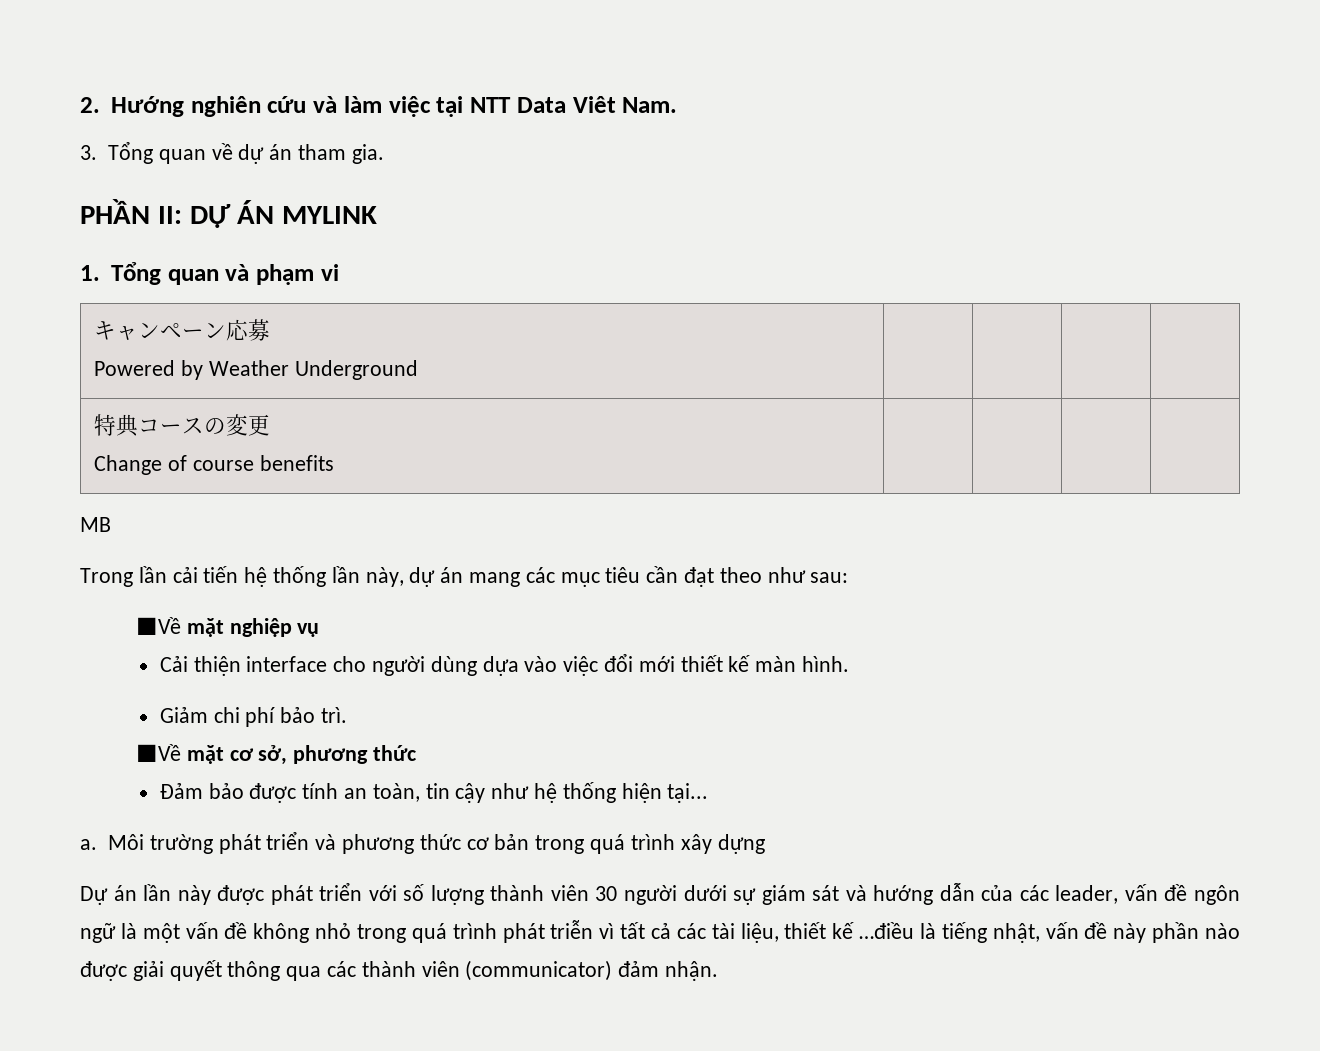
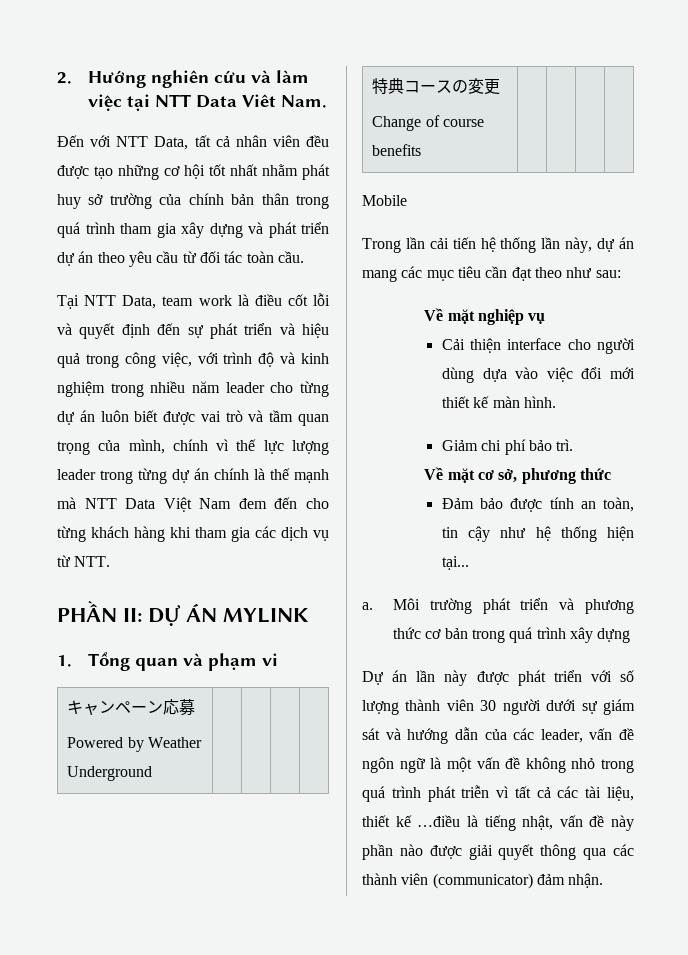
[80,142,384,164] 3. Tổng quan về dự án tham gia. -> [57,135,329,150] [57,164,330,180] [57,193,329,209] [57,222,329,238] [57,251,304,267] [57,293,330,309] [57,323,329,339] [57,352,329,368] [57,381,329,397] [57,410,329,426] [57,439,329,455] [57,468,329,484] [57,497,329,512] [57,526,329,542] [57,555,111,567] Đến với NTT Data, tất cả nhân viên đều được tạo những cơ hội tốt nhất nhằm phát huy sở trường của chính bản thân trong quá trình tham gia xây dựng và phát triển dự án theo yêu cầu từ đối tác toàn cầu. // Tại NTT Data, team work là điều cốt lỗi và quyết định đến sự phát triển và hiệu quả trong công việc, với trình độ và kinh nghiệm trong nhiều năm leader cho từng dự án luôn biết được vai trò và tầm quan trọng của mình, chính vì thế lực lượng leader trong từng dự án chính là thế mạnh mà NTT Data Việt Nam đem đến cho từng khách hàng khi tham gia các dịch vụ từ NTT.
[80,517,111,532] MB -> [362,195,407,206] Mobile
[136,617,182,635] ■Về -> [424,308,444,321] Về
[136,744,182,762] ■Về -> [424,467,444,480] Về

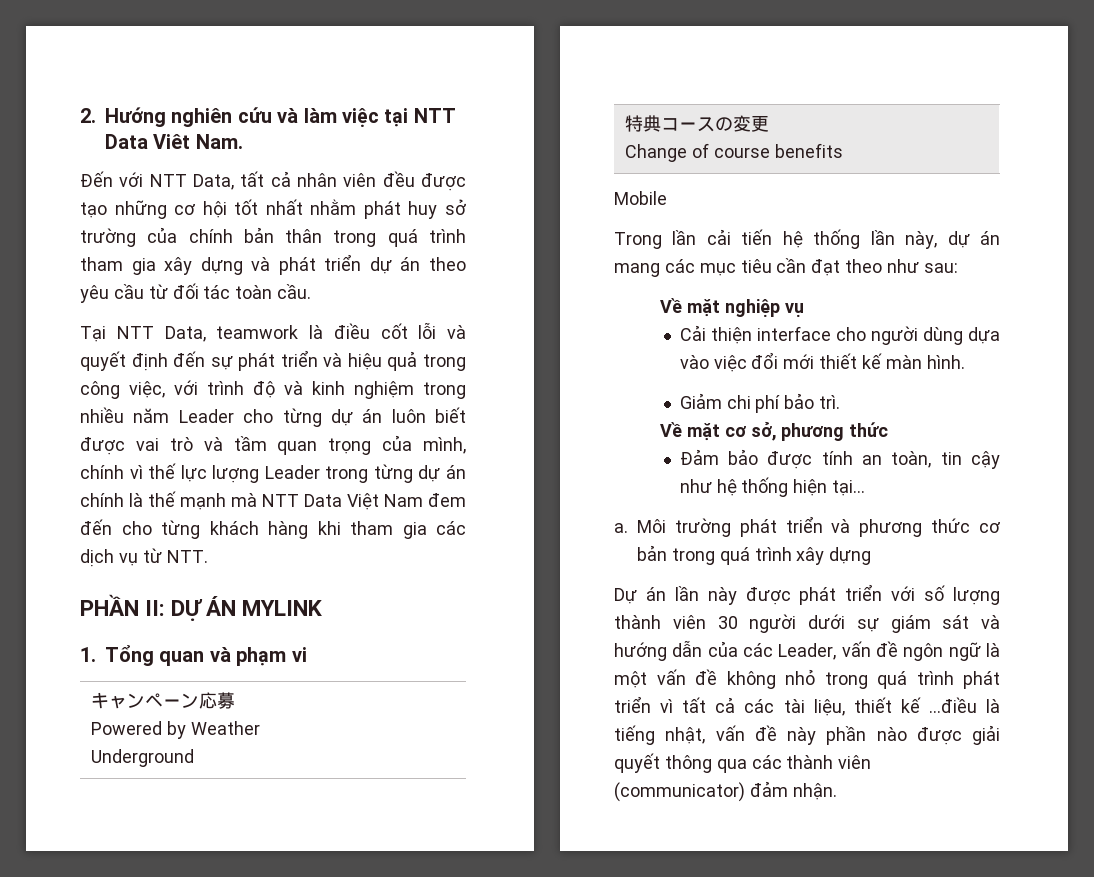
[162,295,232,306] team work -> [216,325,299,339] teamwork
[225,382,265,393] leader -> [178,409,234,423] Leader
[57,469,96,480] leader -> [264,465,320,479] Leader
[540,729,583,743] leader, -> [778,643,837,660] Leader,
[461,785,490,798] triễn -> [614,696,651,713] triển

